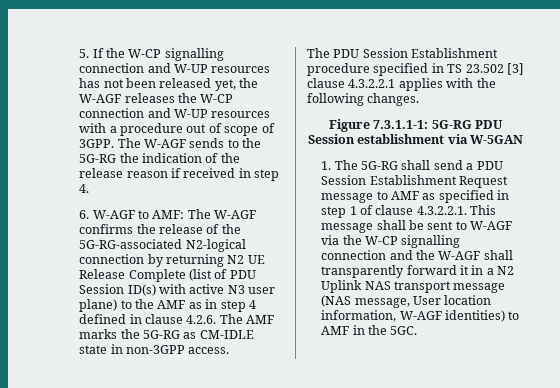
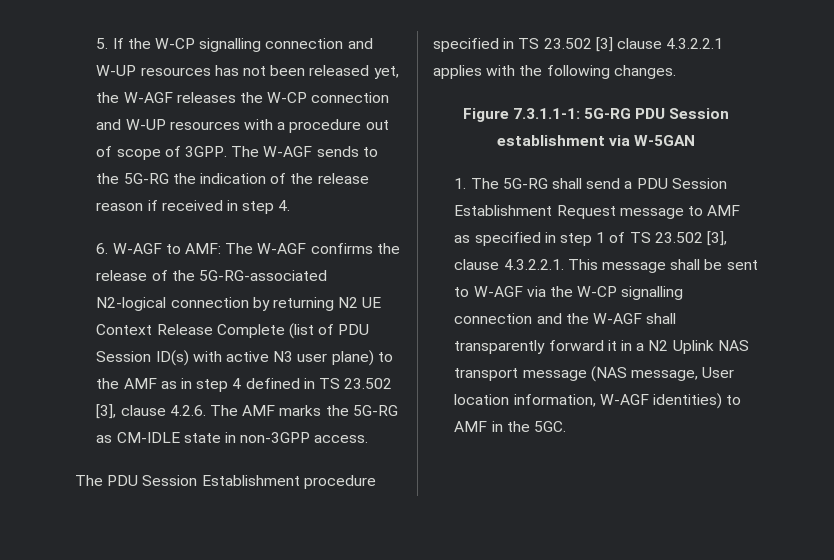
(265, 259) none -> [96,324,153,335] Context
(142, 319) none -> [318,378,393,389] [96,404,117,419] TS 23.502 [3],
(374, 210) none -> [629,231,727,246] TS 23.502 [3],

